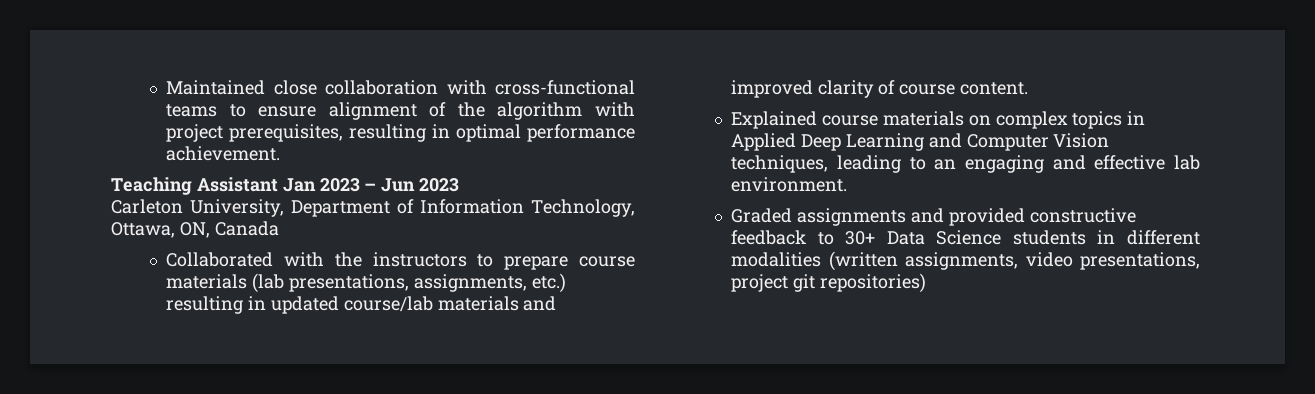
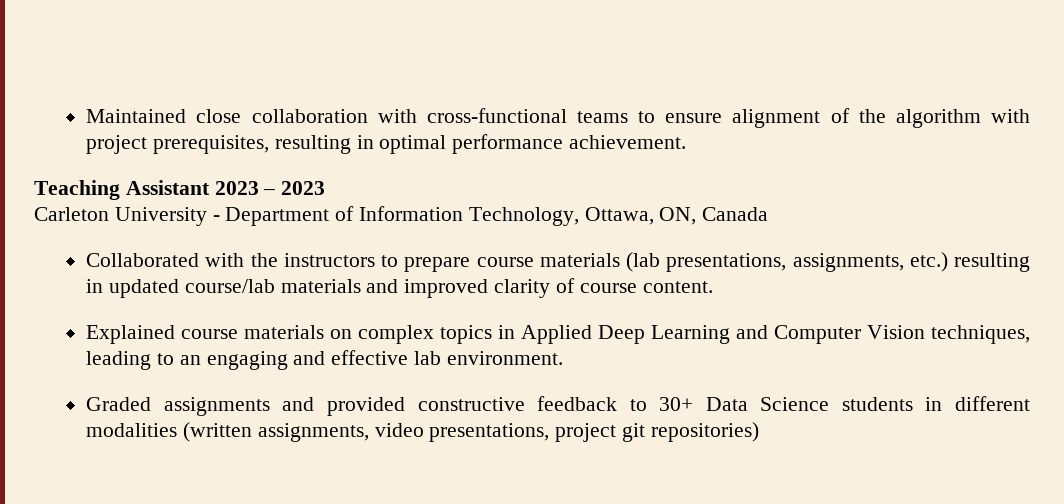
[282,178,316,192] Jan -> (210, 187) none
[381,178,416,192] Jun -> (276, 192) none
[190,199,284,217] University, -> [114,207,220,226] University -

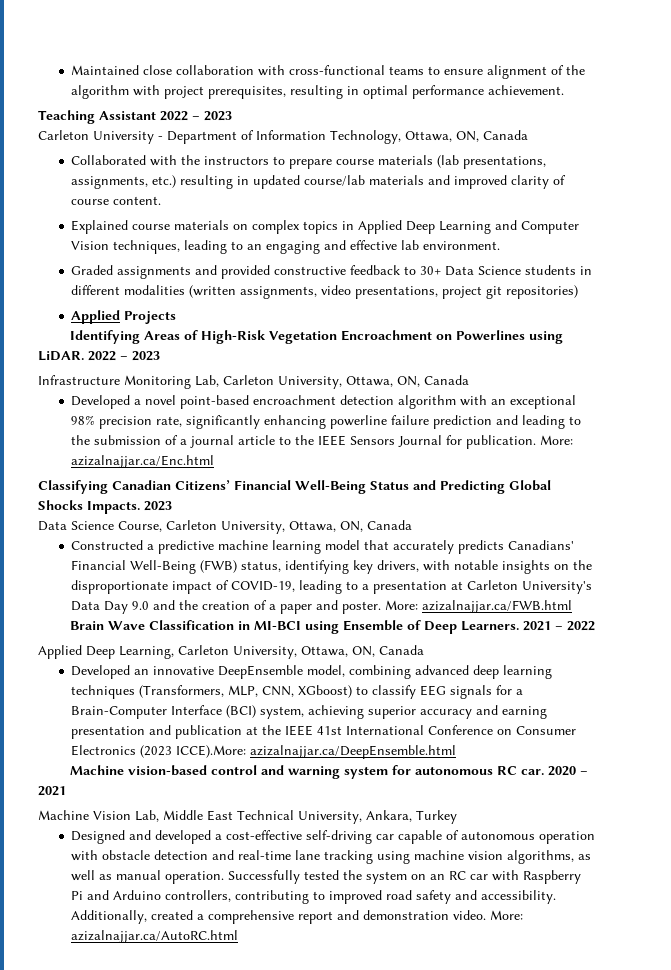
[214,181,259,195] 2023 -> [160,111,188,121] 2022
(759, 432) none -> [71,310,177,324] [69,330,563,344] [38,351,160,361] [38,375,469,389] [71,395,577,409] [71,415,582,429] [71,435,574,449] [71,455,215,468] [38,480,551,494] [38,500,172,514] [38,520,412,534] [71,540,575,554] [71,560,593,574] [71,580,593,594] [71,600,573,614] [69,620,595,634] [38,645,424,659] [71,665,553,679] [71,685,524,699] [71,705,548,719] [71,725,577,739] [71,745,457,759] [69,765,588,779] [38,786,66,796] [38,810,457,824] [71,830,596,844] [71,850,592,864] [71,870,582,884] [71,890,557,904] [71,910,524,924] [71,930,239,943] // Applied Projects // Identifying Areas of High-Risk Vegetation Encroachment on Powerlines using LiDAR. 2022 – 2023 // Infrastructure Monitoring Lab, Carleton University, Ottawa, ON, Canada // Developed a novel point-based encroachment detection algorithm with an exceptional 98% precision rate, significantly enhancing powerline failure prediction and leading to the submission of a journal article to the IEEE Sensors Journal for publication. More: azizalnajjar.ca/Enc.html // Classifying Canadian Citizens’ Financial Well-Being Status and Predicting Global Shocks Impacts. 2023 // Data Science Course, Carleton University, Ottawa, ON, Canada // Constructed a predictive machine learning model that accurately predicts Canadians' Financial Well-Being (FWB) status, identifying key drivers, with notable insights on the disproportionate impact of COVID-19, leading to a presentation at Carleton University's Data Day 9.0 and the creation of a paper and poster. More: azizalnajjar.ca/FWB.html // Brain Wave Classification in MI-BCI using Ensemble of Deep Learners. 2021 – 2022 // Applied Deep Learning, Carleton University, Ottawa, ON, Canada // Developed an innovative DeepEnsemble model, combining advanced deep learning techniques (Transformers, MLP, CNN, XGboost) to classify EEG signals for a Brain-Computer Interface (BCI) system, achieving superior accuracy and earning presentation and publication at the IEEE 41st International Conference on Consumer Electronics (2023 ICCE).More: azizalnajjar.ca/DeepEnsemble.html // Machine vision-based control and warning system for autonomous RC car. 2020 – 2021 // Machine Vision Lab, Middle East Technical University, Ankara, Turkey // Designed and developed a cost-effective self-driving car capable of autonomous operation with obstacle detection and real-time lane tracking using machine vision algorithms, as well as manual operation. Successfully tested the system on an RC car with Raspberry Pi and Arduino controllers, contributing to improved road safety and accessibility. Additionally, created a comprehensive report and demonstration video. More: azizalnajjar.ca/AutoRC.html

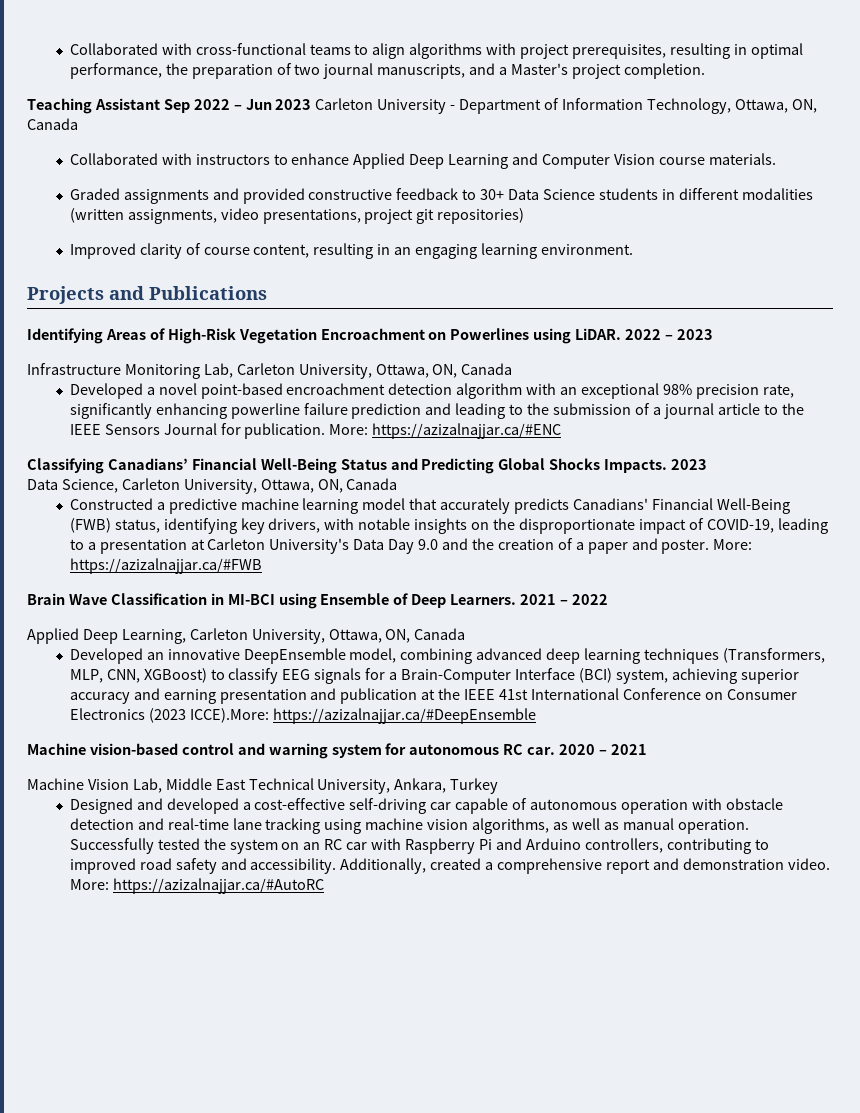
[71,65,255,75] Maintained close collaboration -> [69,43,158,55] Collaborated
[444,65,586,79] [71,85,130,99] ensure alignment of the algorithm -> [372,43,483,59] align algorithms
[412,85,565,99] performance achievement. -> [69,63,705,79] performance, the preparation of two journal manuscripts, and a Master's project completion.
[160,111,232,121] 2022 – 2023 // -> [163,99,312,113] Sep 2022 – Jun 2023
[181,155,201,165] the -> (192, 159) none
[289,155,547,169] [71,175,567,189] [71,196,162,205] [71,220,355,234] prepare course materials (lab presentations, assignments, etc.) resulting in updated course/lab materials and improved clarity of course content. // Explained course materials on complex topics in -> [291,153,350,165] enhance
[113,240,501,254] techniques, leading to an engaging and effective lab environment. -> [658,153,776,165] course materials.
[71,310,121,324] Applied -> [69,243,633,259] Improved clarity of course content, resulting in an engaging learning environment. //
(177, 317) none -> [109,286,267,300] and Publications
[71,455,215,468] azizalnajjar.ca/Enc.html -> [372,423,562,439] https://azizalnajjar.ca/#ENC
[112,480,230,491] Canadian Citizens’ -> [107,458,188,470] Canadians’
[71,521,162,532] Science Course, -> [61,479,118,493] Science,
[422,600,573,613] azizalnajjar.ca/FWB.html -> [69,558,262,574] https://azizalnajjar.ca/#FWB
[298,685,353,698] XGboost) -> [143,668,207,683] XGBoost)
[250,745,457,759] azizalnajjar.ca/DeepEnsemble.html -> [272,708,536,724] https://azizalnajjar.ca/#DeepEnsemble
[71,930,239,943] azizalnajjar.ca/AutoRC.html -> [112,878,324,894] https://azizalnajjar.ca/#AutoRC

